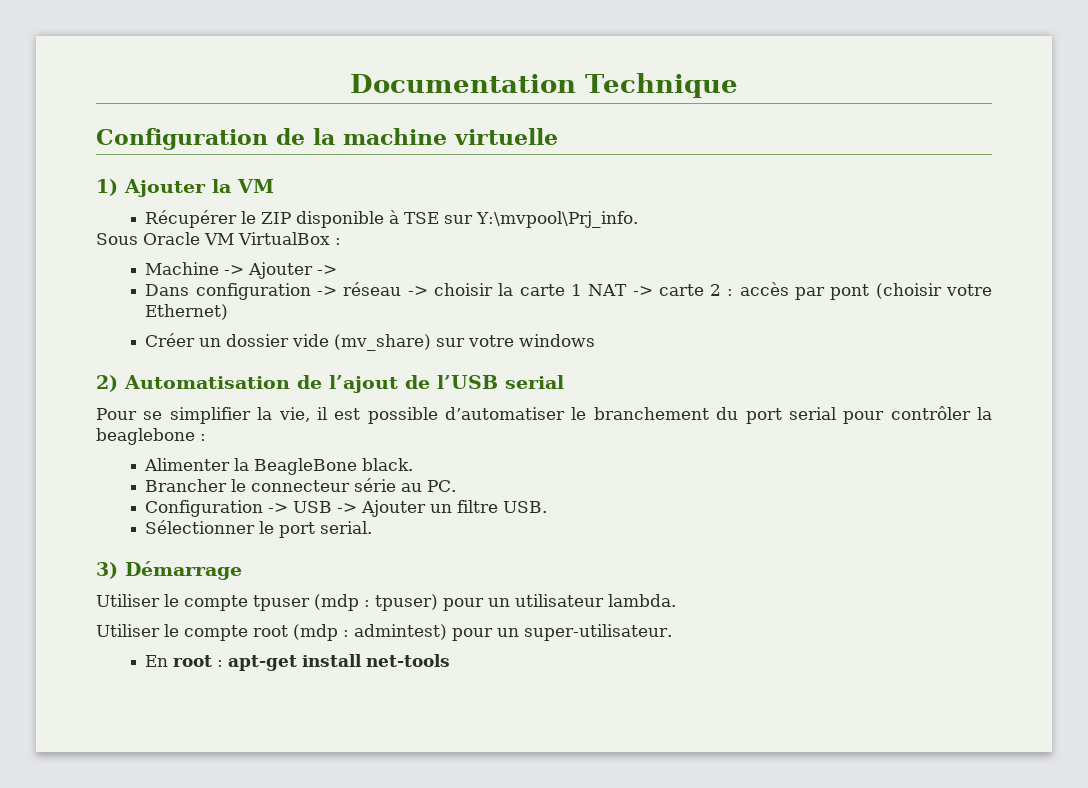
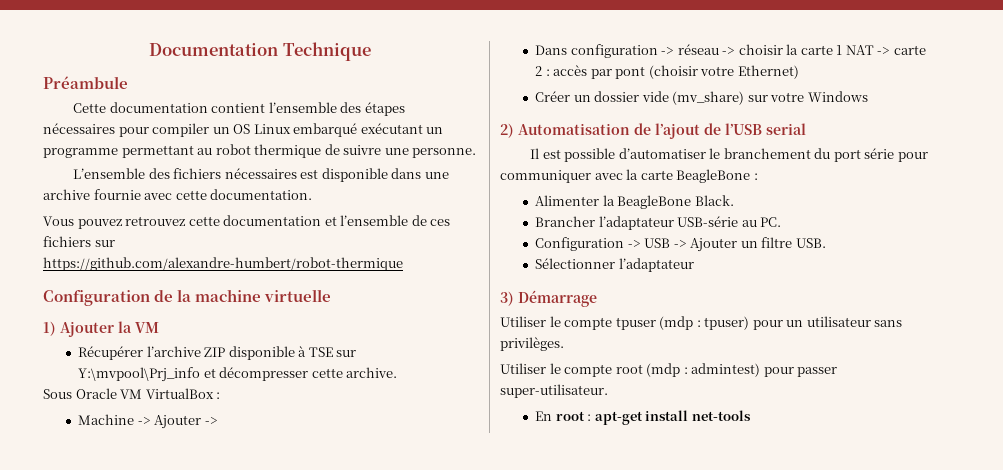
(739, 85) none -> [43,76,128,89] [73,102,405,116] [43,123,444,137] [43,144,477,158] [73,168,449,182] [43,189,313,200] [43,215,451,229] [43,236,115,247] [43,257,403,271] // Préambule // Cette documentation contient l’ensemble des étapes nécessaires pour compiler un OS Linux embarqué exécutant un programme permettant au robot thermique de suivre une personne. // L’ensemble des fichiers nécessaires est disponible dans une archive fournie avec cette documentation. // Vous pouvez retrouvez cette documentation et l’ensemble de ces fichiers sur https://github.com/alexandre-humbert/robot-thermique
[241,211,257,224] le -> [146,346,201,357] l’archive
[476,211,639,228] Y:\mvpool\Prj_info. -> [78,367,398,382] Y:\mvpool\Prj_info et décompresser cette archive.
[519,334,596,347] windows -> [807,91,868,102] Windows
[96,407,327,424] Pour se simplifier la vie, il -> [530,148,540,159] Il
[788,406,992,424] [96,428,195,445] serial pour contrôler la beaglebone -> [864,148,928,162] [500,169,751,183] série pour communiquer avec la carte BeagleBone
[362,458,414,471] black. -> [694,195,734,206] Black.
[231,478,397,492] le connecteur série -> [598,216,739,230] l’adaptateur USB-série
[259,521,373,538] le port serial. -> [618,258,694,272] l’adaptateur
[608,594,676,607] lambda. -> [874,320,903,327] [500,337,564,351] sans privilèges.
[497,628,519,637] un -> [797,367,838,377] passer

